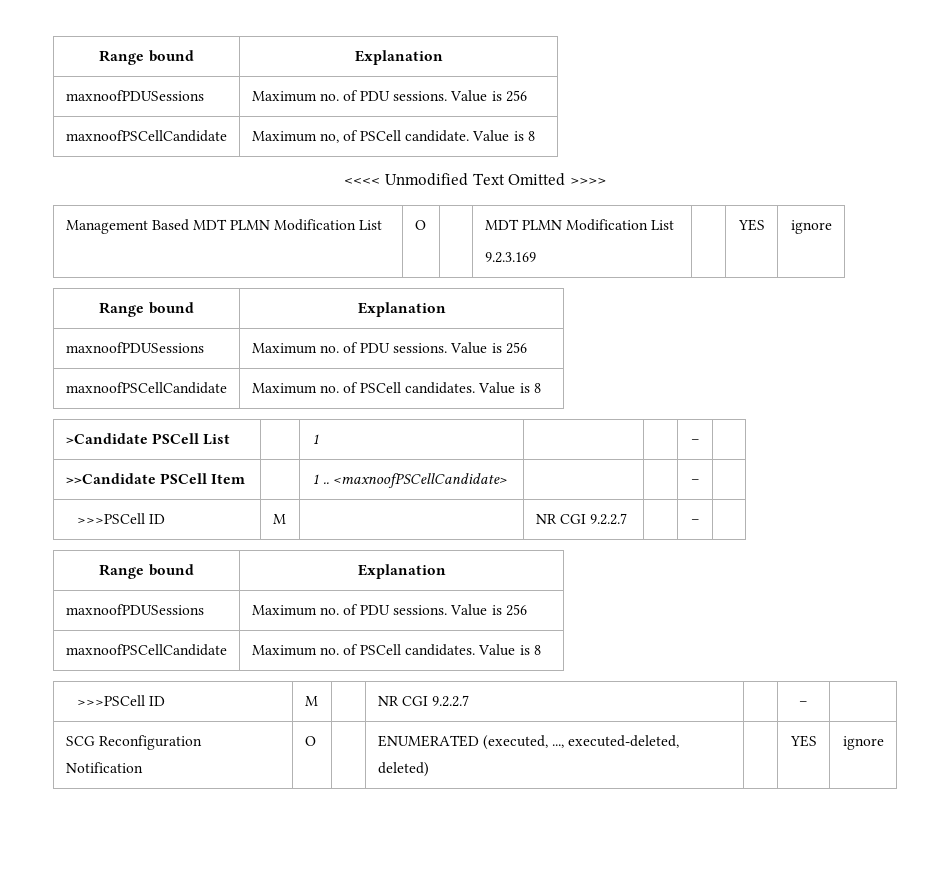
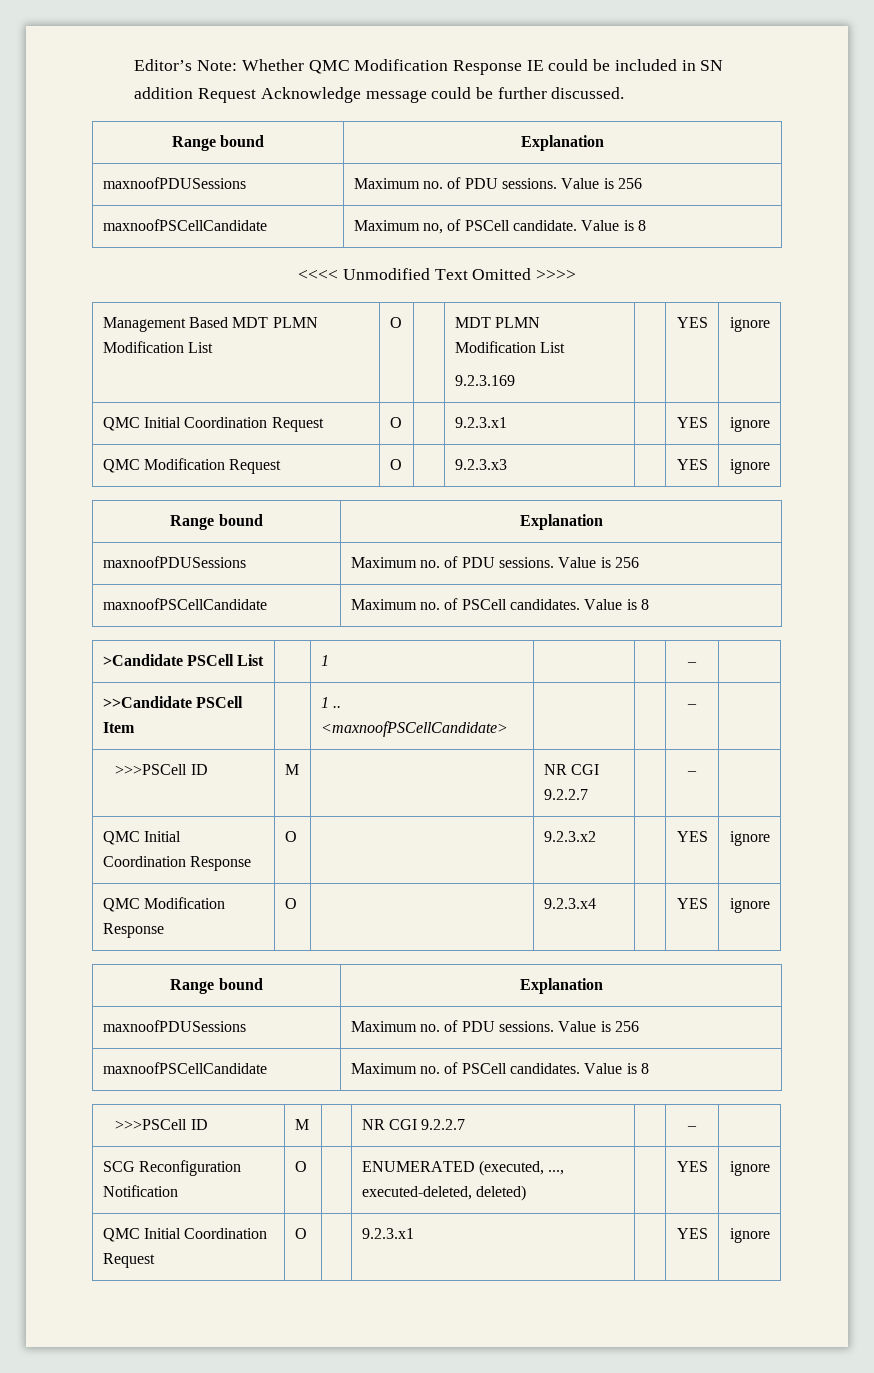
(99, 57) none -> [134,59,724,75] [134,87,625,103] Editor’s Note: Whether QMC Modification Response IE could be included in SN addition Request Acknowledge message could be further discussed. //
(832, 227) none -> [102,417,324,432] [389,417,402,428] [454,417,507,428] [676,417,708,428] [729,417,770,432] [102,458,282,474] [389,459,402,470] [454,459,507,470] [676,459,708,470] [729,459,770,474] // QMC Initial Coordination Request | O | | 9.2.3.x1 | | YES | ignore // QMC Modification Request | O | | 9.2.3.x3 | | YES | ignore
(700, 521) none -> [102,831,182,845] [102,856,252,871] [284,831,297,842] [543,831,596,842] [676,831,708,842] [729,831,770,846] [102,897,226,912] [102,923,164,938] [284,898,297,909] [543,898,596,909] [676,898,708,909] [729,898,770,913] // QMC Initial Coordination Response | O | | 9.2.3.x2 | | YES | ignore // QMC Modification Response | O | | 9.2.3.x4 | | YES | ignore
(884, 743) none -> [102,1228,268,1242] [102,1253,155,1268] [294,1228,307,1239] [361,1228,414,1239] [676,1228,708,1239] [729,1228,770,1243] // QMC Initial Coordination Request | O | | 9.2.3.x1 | | YES | ignore

